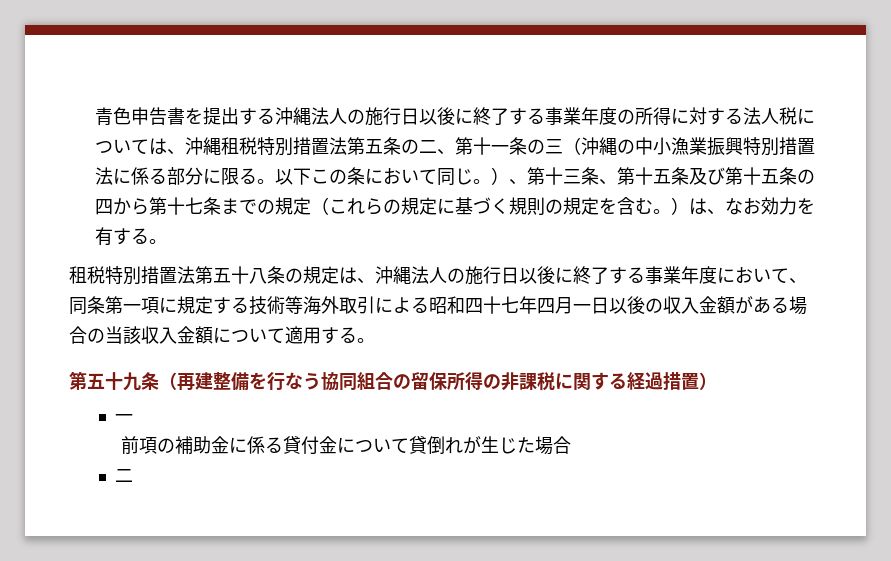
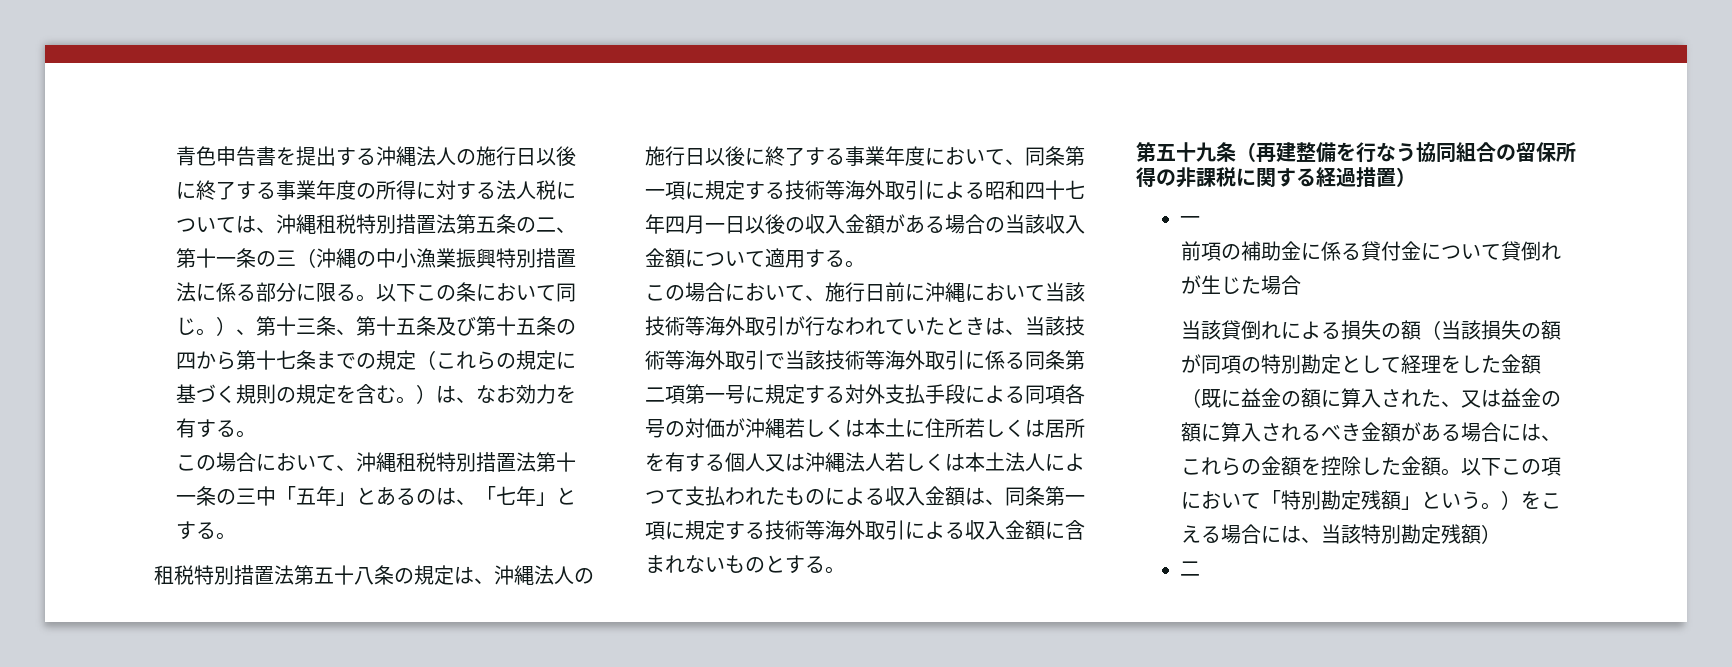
(168, 241) none -> [176,452,577,472] [176,486,577,506] [176,521,237,540] // この場合において、沖縄租税特別措置法第十一条の三中「五年」とあるのは、「七年」とする。
(375, 340) none -> [645,282,1085,302] [645,316,1085,336] [645,350,1085,370] [645,384,1085,404] [645,418,1085,438] [645,452,1085,472] [645,486,1085,506] [645,520,1085,540] [645,555,845,574] // この場合において、施行日前に沖縄において当該技術等海外取引が行なわれていたときは、当該技術等海外取引で当該技術等海外取引に係る同条第二項第一号に規定する対外支払手段による同項各号の対価が沖縄若しくは本土に住所若しくは居所を有する個人又は沖縄法人若しくは本土法人によつて支払われたものによる収入金額は、同条第一項に規定する技術等海外取引による収入金額に含まれないものとする。
(572, 445) none -> [1180,320,1561,340] [1180,354,1541,374] [1180,388,1561,408] [1180,422,1561,442] [1180,456,1561,476] [1180,490,1561,510] [1180,524,1501,544] // 当該貸倒れによる損失の額（当該損失の額が同項の特別勘定として経理をした金額（既に益金の額に算入された、又は益金の額に算入されるべき金額がある場合には、これらの金額を控除した金額。以下この項において「特別勘定残額」という。）をこえる場合には、当該特別勘定残額）

